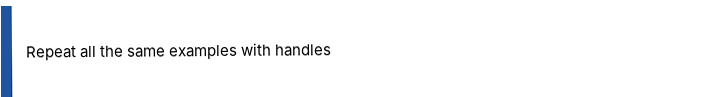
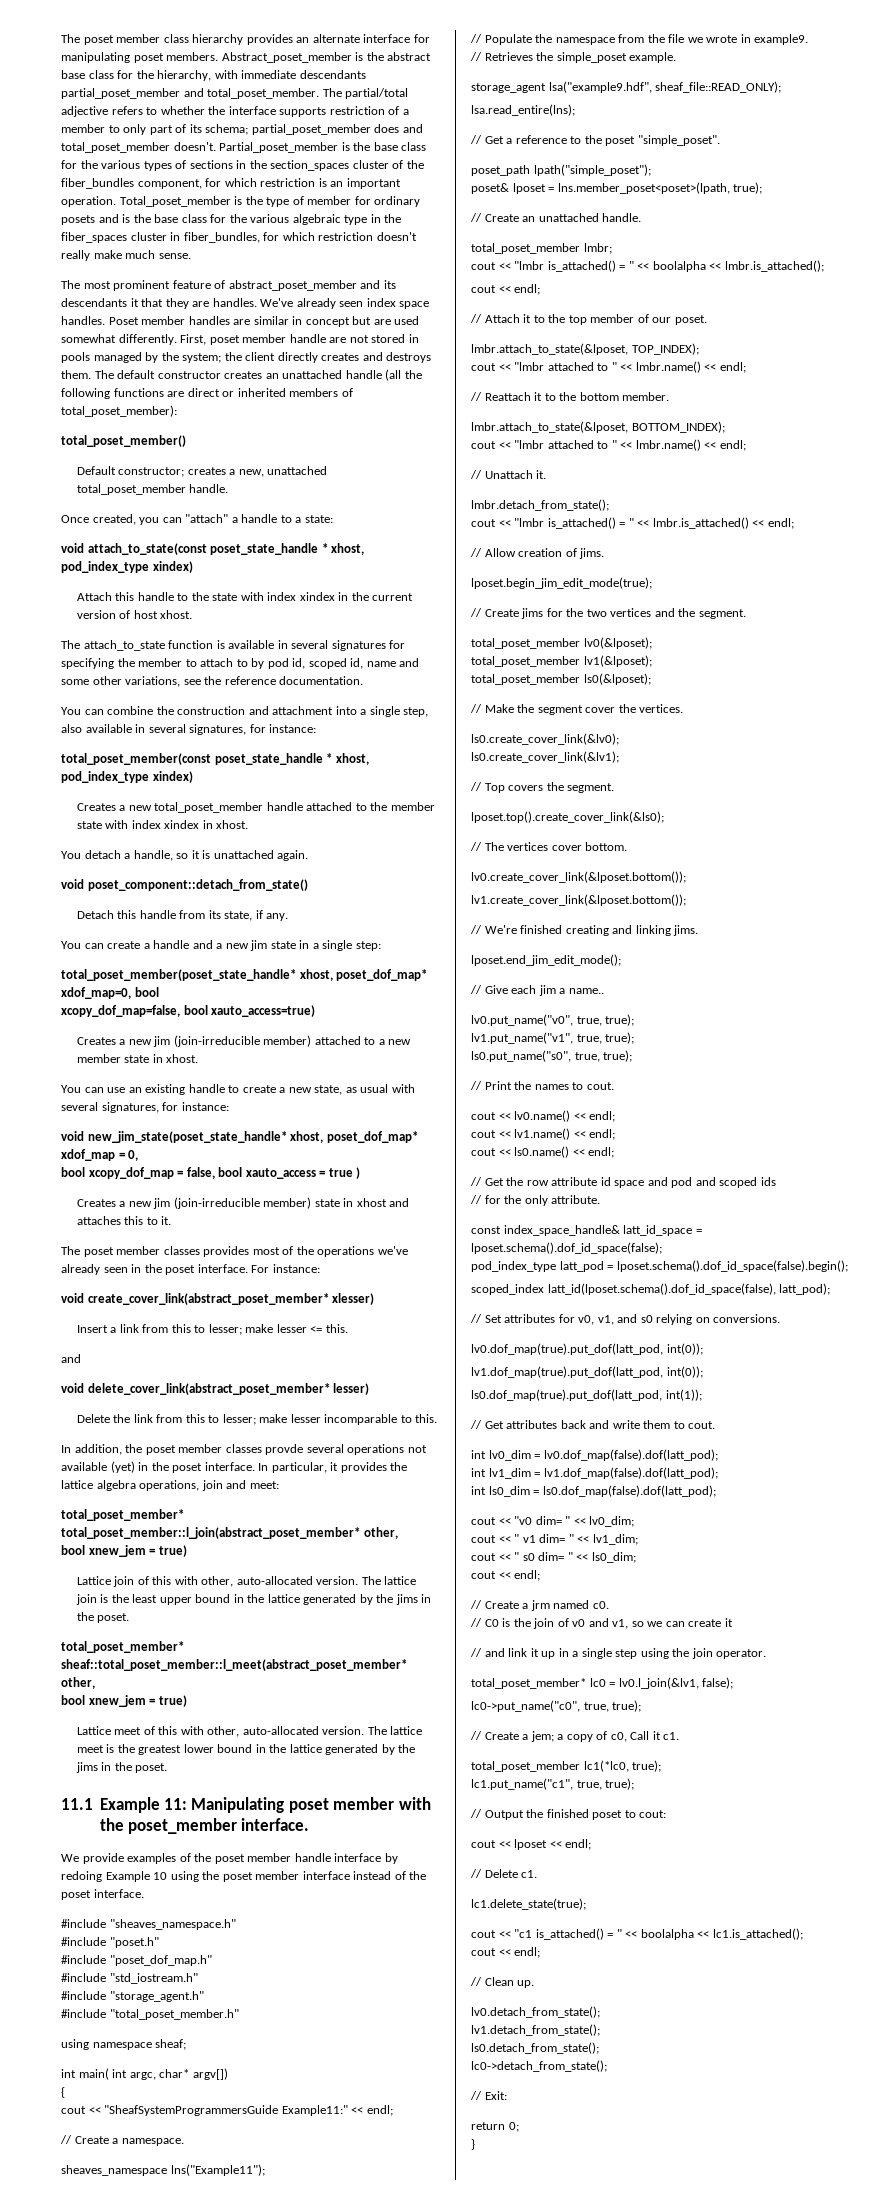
[25,42,333,61] Repeat all the same examples with handles -> [61,34,430,45] [61,52,432,63] [61,70,366,81] [61,88,409,99] [61,106,409,117] [61,124,423,135] [61,142,427,153] [61,160,424,171] [61,178,401,189] [61,196,421,207] [61,214,402,225] [61,232,417,243] [61,250,191,261] [61,280,396,291] [61,298,430,309] [61,316,420,327] [61,334,419,345] [61,352,432,363] [61,369,422,381] [61,388,353,399] [61,405,177,417] [61,435,186,447] [76,466,328,477] [76,484,229,495] [61,514,333,525] [61,543,365,555] [61,561,193,573] [76,592,414,601] [76,610,193,619] [61,640,406,651] [61,658,420,669] [61,676,364,687] [61,706,429,717] [61,724,317,735] [61,753,369,765] [61,771,193,783] [76,802,435,813] [76,820,249,829] [61,850,309,861] [61,879,308,891] [76,910,289,921] [61,940,381,951] [61,969,428,981] [61,987,159,999] [61,1005,316,1017] [76,1035,412,1047] [76,1054,199,1063] [61,1084,415,1095] [61,1102,229,1113] [61,1131,418,1143] [61,1149,139,1161] [61,1167,361,1179] [76,1197,410,1209] [76,1216,172,1225] [61,1246,408,1257] [61,1264,320,1275] [61,1293,375,1305] [76,1324,348,1335] [61,1354,81,1363] [61,1383,370,1395] [76,1414,438,1425] [61,1444,427,1455] [61,1461,408,1473] [61,1480,279,1491] [61,1509,184,1521] [61,1527,398,1539] [61,1545,187,1557] [76,1576,417,1587] [75,1594,432,1605] [76,1612,130,1623] [61,1641,184,1653] [61,1659,407,1671] [61,1677,95,1689] [61,1695,187,1707] [76,1726,423,1737] [76,1744,416,1755] [75,1762,168,1773] [61,1797,431,1813] [99,1818,310,1834] [61,1853,398,1864] [61,1871,427,1882] [61,1889,144,1900] [61,1919,236,1930] [61,1937,159,1948] [61,1955,212,1966] [61,1973,198,1984] [61,1991,204,2002] [61,2009,239,2020] [61,2039,187,2050] [61,2068,228,2080] [61,2087,65,2098] [61,2105,393,2116] [60,2135,184,2146] [61,2164,265,2176] [470,34,809,45] [470,52,677,63] [471,81,782,93] [471,104,575,116] [470,135,720,146] [471,164,651,176] [471,182,763,194] [470,213,642,222] [471,243,612,254] [471,260,824,272] [471,284,541,295] [470,314,707,325] [471,343,699,355] [471,361,746,373] [470,392,670,401] [471,421,725,433] [471,439,746,451] [470,470,547,479] [471,499,609,511] [471,517,794,529] [470,548,605,559] [471,577,652,589] [470,608,746,619] [471,637,652,649] [471,655,652,667] [471,673,651,685] [470,704,684,715] [471,733,619,745] [471,751,619,763] [470,782,615,793] [471,811,664,823] [470,842,628,851] [471,871,686,883] [471,894,686,906] [470,925,699,936] [471,954,621,966] [470,985,604,996] [471,1014,635,1026] [471,1032,635,1044] [471,1050,633,1062] [470,1081,614,1090] [471,1110,616,1122] [471,1128,616,1140] [471,1146,615,1158] [470,1177,776,1188] [470,1195,601,1206] [471,1225,702,1236] [471,1242,662,1254] [471,1260,848,1272] [471,1283,831,1295] [470,1314,781,1325] [471,1343,703,1355] [471,1366,703,1378] [471,1389,702,1401] [470,1420,716,1429] [471,1449,718,1461] [471,1467,718,1479] [471,1485,716,1497] [471,1516,635,1527] [471,1534,638,1545] [471,1552,636,1563] [471,1570,541,1581] [470,1600,609,1611] [470,1618,733,1629] [470,1648,767,1659] [471,1677,734,1689] [471,1700,642,1712] [470,1731,680,1742] [471,1760,662,1772] [471,1778,635,1790] [470,1809,667,1820] [471,1839,592,1850] [470,1869,538,1878] [471,1898,586,1910] [471,1928,803,1940] [471,1947,541,1958] [470,1977,535,1988] [471,2006,600,2018] [471,2024,600,2036] [471,2042,599,2054] [471,2060,607,2072] [470,2091,507,2100] [471,2122,519,2132] [471,2139,475,2150] The poset member class hierarchy provides an alternate interface for manipulating poset members. Abstract_poset_member is the abstract base class for the hierarchy, with immediate descendants partial_poset_member and total_poset_member. The partial/total adjective refers to whether the interface supports restriction of a member to only part of its schema; partial_poset_member does and total_poset_member doesn't. Partial_poset_member is the base class for the various types of sections in the section_spaces cluster of the fiber_bundles component, for which restriction is an important operation. Total_poset_member is the type of member for ordinary posets and is the base class for the various algebraic type in the fiber_spaces cluster in fiber_bundles, for which restriction doesn't really make much sense. // The most prominent feature of abstract_poset_member and its descendants it that they are handles. We've already seen index space handles. Poset member handles are similar in concept but are used somewhat differently. First, poset member handle are not stored in pools managed by the system; the client directly creates and destroys them. The default constructor creates an unattached handle (all the following functions are direct or inherited members of total_poset_member): // total_poset_member() // Default constructor; creates a new, unattached total_poset_member handle. // Once created, you can "attach" a handle to a state: // void attach_to_state(const poset_state_handle * xhost, pod_index_type xindex) // Attach this handle to the state with index xindex in the current version of host xhost. // The attach_to_state function is available in several signatures for specifying the member to attach to by pod id, scoped id, name and some other variations, see the reference documentation. // You can combine the construction and attachment into a single step, also available in several signatures, for instance: // total_poset_member(const poset_state_handle * xhost, pod_index_type xindex) // Creates a new total_poset_member handle attached to the member state with index xindex in xhost. // You detach a handle, so it is unattached again. // void poset_component::detach_from_state() // Detach this handle from its state, if any. // You can create a handle and a new jim state in a single step: // total_poset_member(poset_state_handle* xhost, poset_dof_map* xdof_map=0, bool // xcopy_dof_map=false, bool xauto_access=true) // Creates a new jim (join-irreducible member) attached to a new member state in xhost. // You can use an existing handle to create a new state, as usual with several signatures, for instance: // void new_jim_state(poset_state_handle* xhost, poset_dof_map* xdof_map = 0, // bool xcopy_dof_map = false, bool xauto_access = true ) // Creates a new jim (join-irreducible member) state in xhost and attaches this to it. // The poset member classes provides most of the operations we've already seen in the poset interface. For instance: // void create_cover_link(abstract_poset_member* xlesser) // Insert a link from this to lesser; make lesser <= this. // and // void delete_cover_link(abstract_poset_member* lesser) // Delete the link from this to lesser; make lesser incomparable to this. // In addition, the poset member classes provde several operations not available (yet) in the poset interface. In particular, it provides the lattice algebra operations, join and meet: // total_poset_member* total_poset_member::l_join(abstract_poset_member* other, // bool xnew_jem = true) // Lattice join of this with other, auto-allocated version. The lattice join is the least upper bound in the lattice generated by the jims in the poset. // total_poset_member* sheaf::total_poset_member::l_meet(abstract_poset_member* other, // bool xnew_jem = true) // Lattice meet of this with other, auto-allocated version. The lattice meet is the greatest lower bound in the lattice generated by the jims in the poset. // 11.1 Example 11: Manipulating poset member with the poset_member interface. // We provide examples of the poset member handle interface by redoing Example 10 using the poset member interface instead of the poset interface. // #include "sheaves_namespace.h" // #include "poset.h" // #include "poset_dof_map.h" // #include "std_iostream.h" // #include "storage_agent.h" // #include "total_poset_member.h" // using namespace sheaf; // int main( int argc, char* argv[]) // { // cout << "SheafSystemProgrammersGuide Example11:" << endl; // // Create a namespace. // sheaves_namespace lns("Example11"); // // Populate the namespace from the file we wrote in example9. // // Retrieves the simple_poset example. // storage_agent lsa("example9.hdf", sheaf_file::READ_ONLY); // lsa.read_entire(lns); // // Get a reference to the poset "simple_poset". // poset_path lpath("simple_poset"); // poset& lposet = lns.member_poset<poset>(lpath, true); // // Create an unattached handle. // total_poset_member lmbr; // cout << "lmbr is_attached() = " << boolalpha << lmbr.is_attached(); // cout << endl; // // Attach it to the top member of our poset. // lmbr.attach_to_state(&lposet, TOP_INDEX); // cout << "lmbr attached to " << lmbr.name() << endl; // // Reattach it to the bottom member. // lmbr.attach_to_state(&lposet, BOTTOM_INDEX); // cout << "lmbr attached to " << lmbr.name() << endl; // // Unattach it. // lmbr.detach_from_state(); // cout << "lmbr is_attached() = " << lmbr.is_attached() << endl; // // Allow creation of jims. // lposet.begin_jim_edit_mode(true); // // Create jims for the two vertices and the segment. // total_poset_member lv0(&lposet); // total_poset_member lv1(&lposet); // total_poset_member ls0(&lposet); // // Make the segment cover the vertices. // ls0.create_cover_link(&lv0); // ls0.create_cover_link(&lv1); // // Top covers the segment. // lposet.top().create_cover_link(&ls0); // // The vertices cover bottom. // lv0.create_cover_link(&lposet.bottom()); // lv1.create_cover_link(&lposet.bottom()); // // We're finished creating and linking jims. // lposet.end_jim_edit_mode(); // // Give each jim a name.. // lv0.put_name("v0", true, true); // lv1.put_name("v1", true, true); // ls0.put_name("s0", true, true); // // Print the names to cout. // cout << lv0.name() << endl; // cout << lv1.name() << endl; // cout << ls0.name() << endl; // // Get the row attribute id space and pod and scoped ids // // for the only attribute. // const index_space_handle& latt_id_space = lposet.schema().dof_id_space(false); // pod_index_type latt_pod = lposet.schema().dof_id_space(false).begin(); // scoped_index latt_id(lposet.schema().dof_id_space(false), latt_pod); // // Set attributes for v0, v1, and s0 relying on conversions. // lv0.dof_map(true).put_dof(latt_pod, int(0)); // lv1.dof_map(true).put_dof(latt_pod, int(0)); // ls0.dof_map(true).put_dof(latt_pod, int(1)); // // Get attributes back and write them to cout. // int lv0_dim = lv0.dof_map(false).dof(latt_pod); // int lv1_dim = lv1.dof_map(false).dof(latt_pod); // int ls0_dim = ls0.dof_map(false).dof(latt_pod); // cout << "v0 dim= " << lv0_dim; // cout << " v1 dim= " << lv1_dim; // cout << " s0 dim= " << ls0_dim; // cout << endl; // // Create a jrm named c0. // // C0 is the join of v0 and v1, so we can create it // // and link it up in a single step using the join operator. // total_poset_member* lc0 = lv0.l_join(&lv1, false); // lc0->put_name("c0", true, true); // // Create a jem; a copy of c0, Call it c1. // total_poset_member lc1(*lc0, true); // lc1.put_name("c1", true, true); // // Output the finished poset to cout: // cout << lposet << endl; // // Delete c1. // lc1.delete_state(true); // cout << "c1 is_attached() = " << boolalpha << lc1.is_attached(); // cout << endl; // // Clean up. // lv0.detach_from_state(); // lv1.detach_from_state(); // ls0.detach_from_state(); // lc0->detach_from_state(); // // Exit: // return 0; // }

